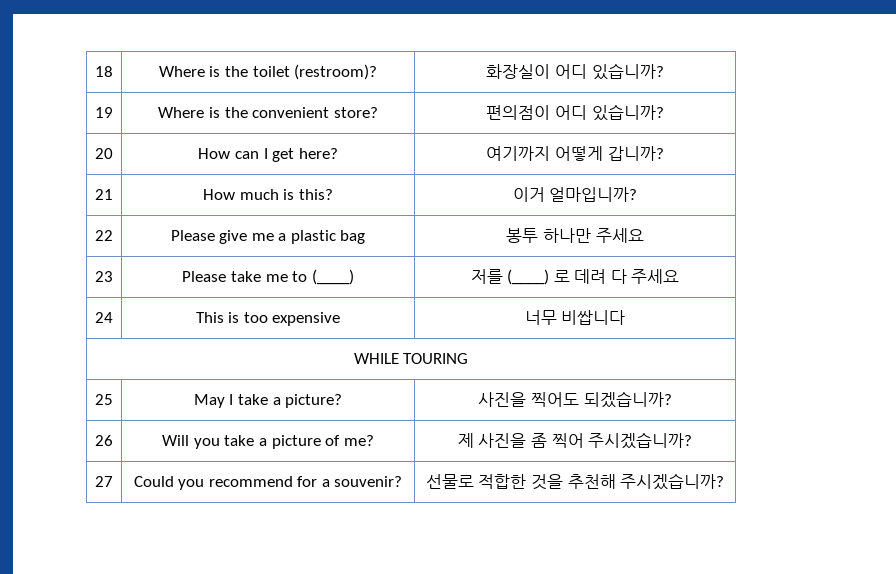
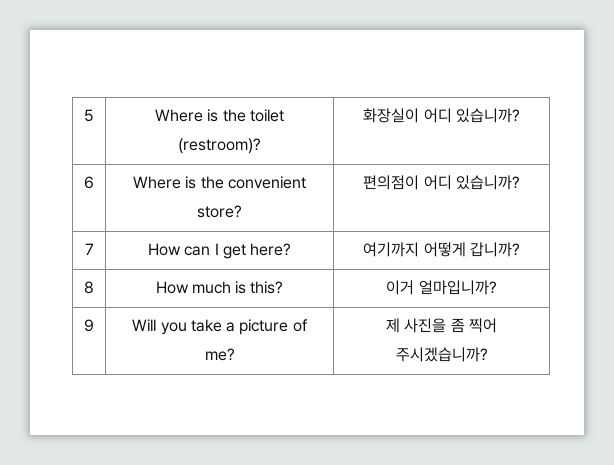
[95,66,113,77] 18 -> [84,109,94,122] 5
[95,107,113,118] 19 -> [84,176,94,189] 6
[95,148,113,159] 20 -> [84,243,94,255] 7
[95,189,113,200] 21 -> [84,281,94,294] 8
[95,230,113,241] [170,230,366,244] [506,228,644,243] [95,271,113,282] [182,269,354,285] [470,269,680,285] [95,312,113,323] [195,312,341,326] [524,310,626,325] [353,353,469,364] [95,394,113,405] [193,394,343,408] [478,391,672,408] [95,435,113,446] 22 | Please give me a plastic bag | 봉투 하나만 주세요 // 23 | Please take me to (____) | 저를 (____) 로 데려 다 주세요 // 24 | This is too expensive | 너무 비쌉니다 // WHILE TOURING // 25 | May I take a picture? | 사진을 찍어도 되겠습니까? // 26 -> [84,319,94,332] 9
[95,476,113,487] [133,476,403,490] [425,473,725,490] // 27 | Could you recommend for a souvenir? | 선물로 적합한 것을 추천해 주시겠습니까? -> (488, 354) none

